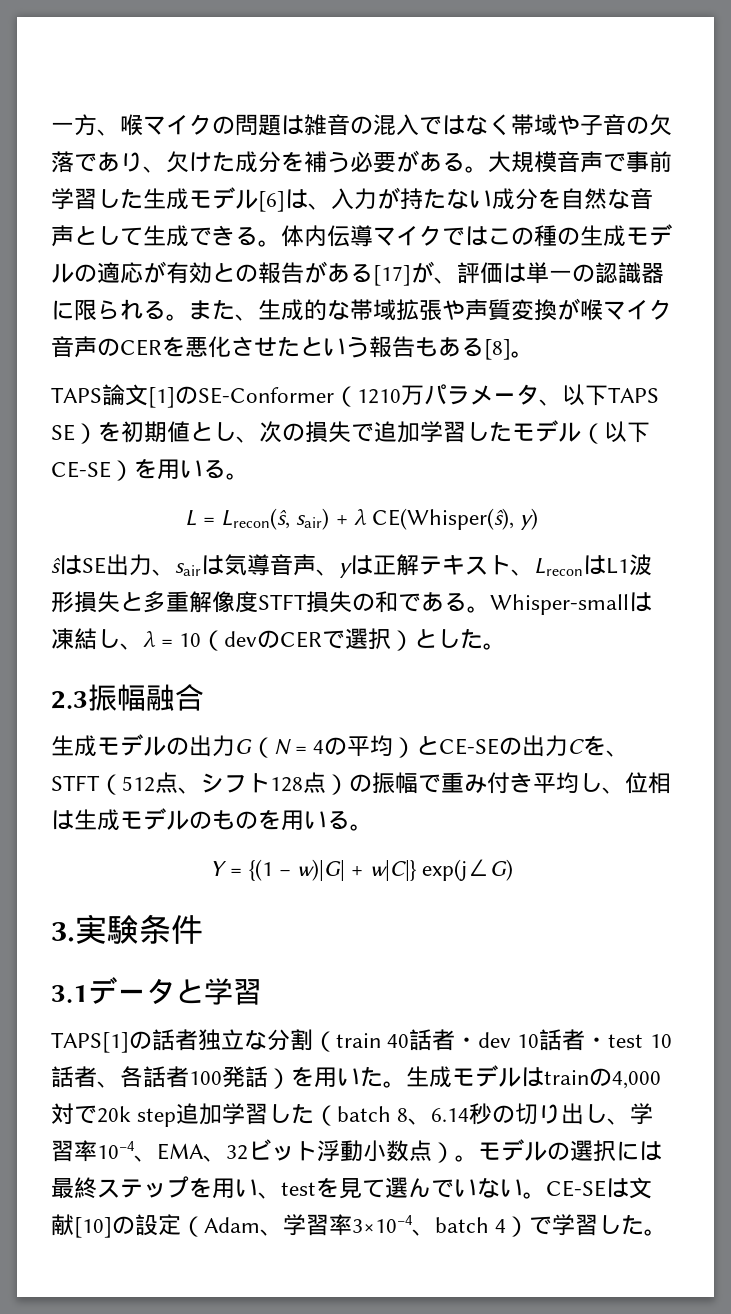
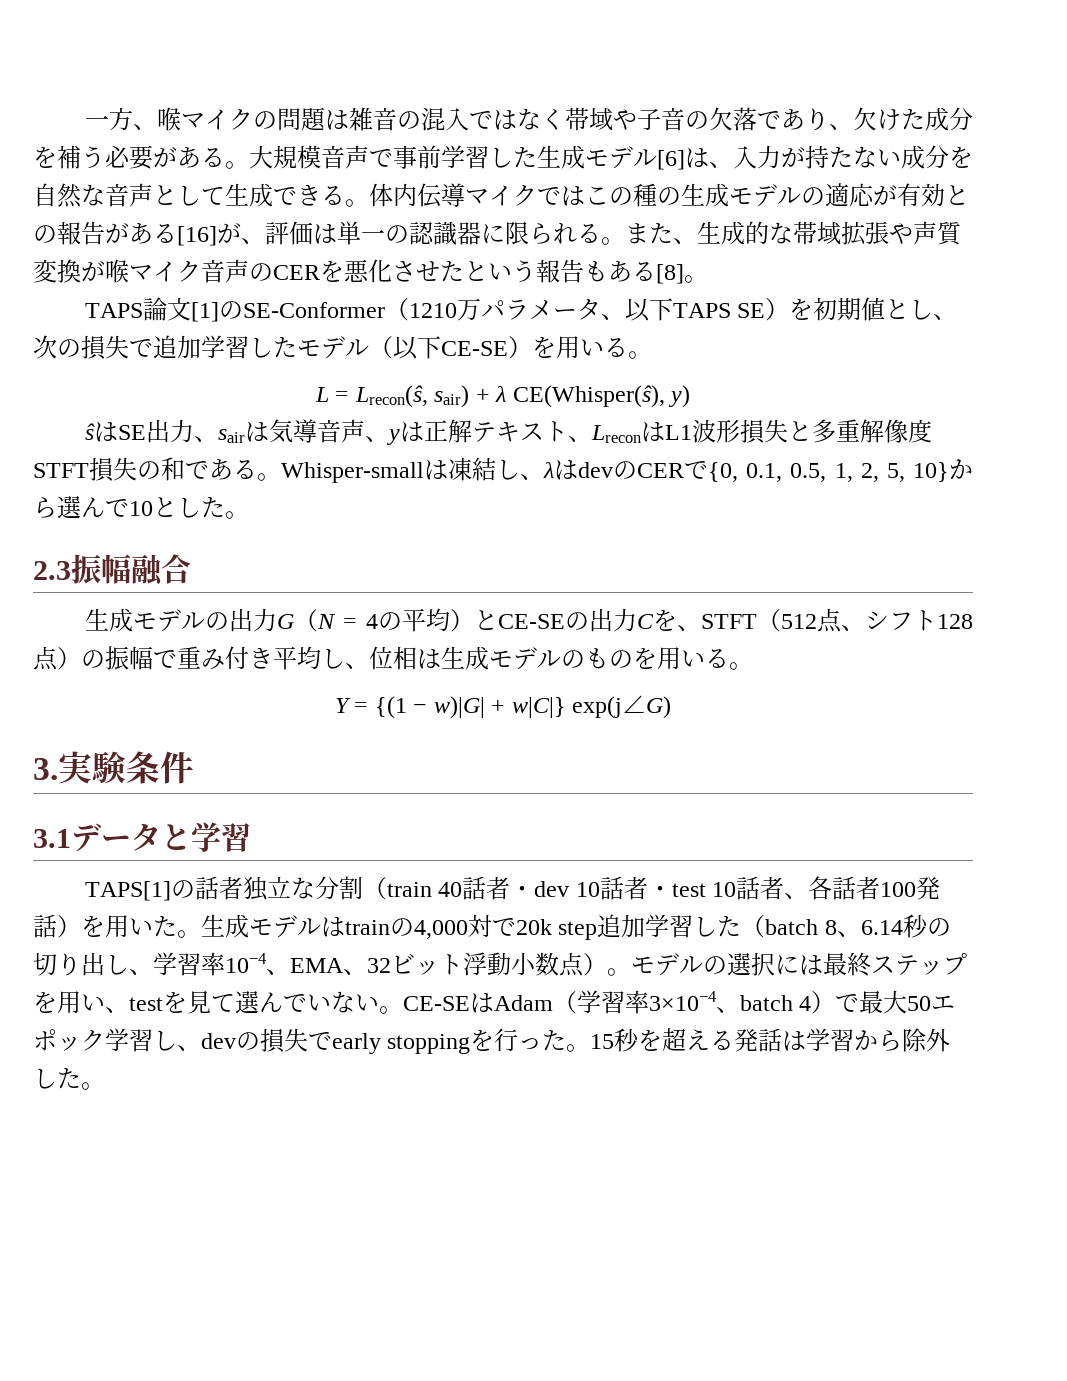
[373,265,411,286] [17] -> [177,226,217,246] [16]
[161,630,225,651] = 10（ -> [554,460,578,480] は
[345,628,415,651] 選択） -> [708,459,973,482] [33,496,153,519] {0, 0.1, 0.5, 1, 2, 5, 10}から選んで10
[629,1177,652,1199] [51,1214,283,1238] 文献[10]の設定（Adam、 -> [494,991,577,1014] Adam（
[552,1214,599,1236] 学習 -> [859,990,956,1014] [33,1028,951,1054] 最大50エポック学習し、devの損失でearly stoppingを行った。15秒を超える発話は学習から除外

